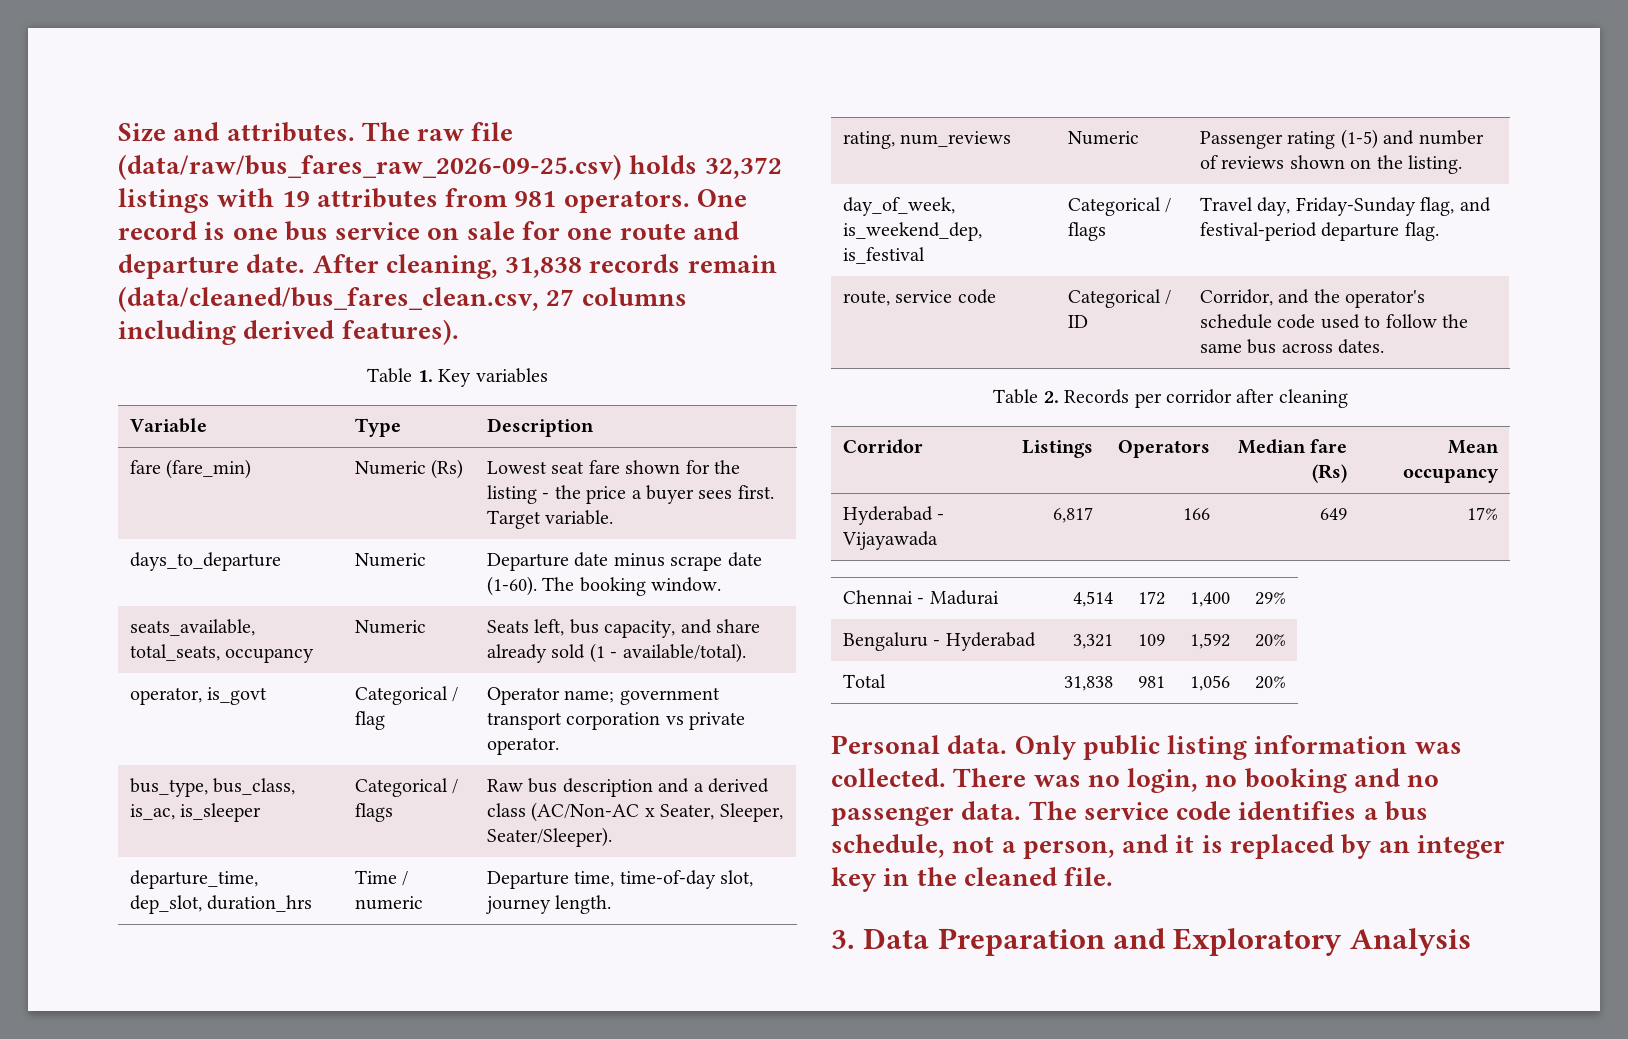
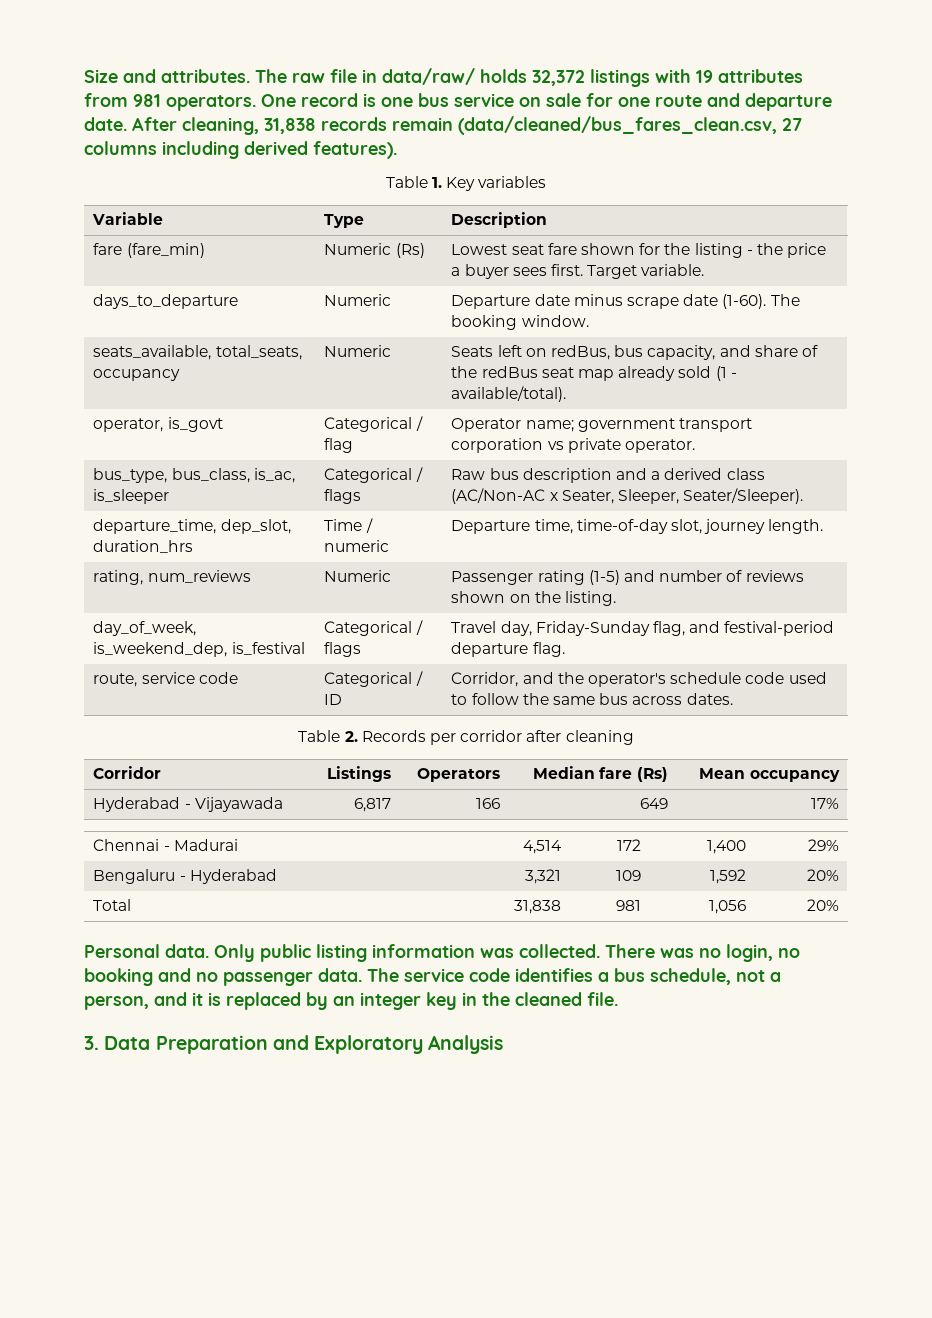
[118,154,622,180] (data/raw/bus_fares_raw_2026-09-25.csv) -> [362,68,475,85] in data/raw/
[534,619,565,636] left, -> [497,345,610,360] left on redBus,
(760, 626) none -> [801,345,818,357] [451,366,614,381] of the redBus seat map

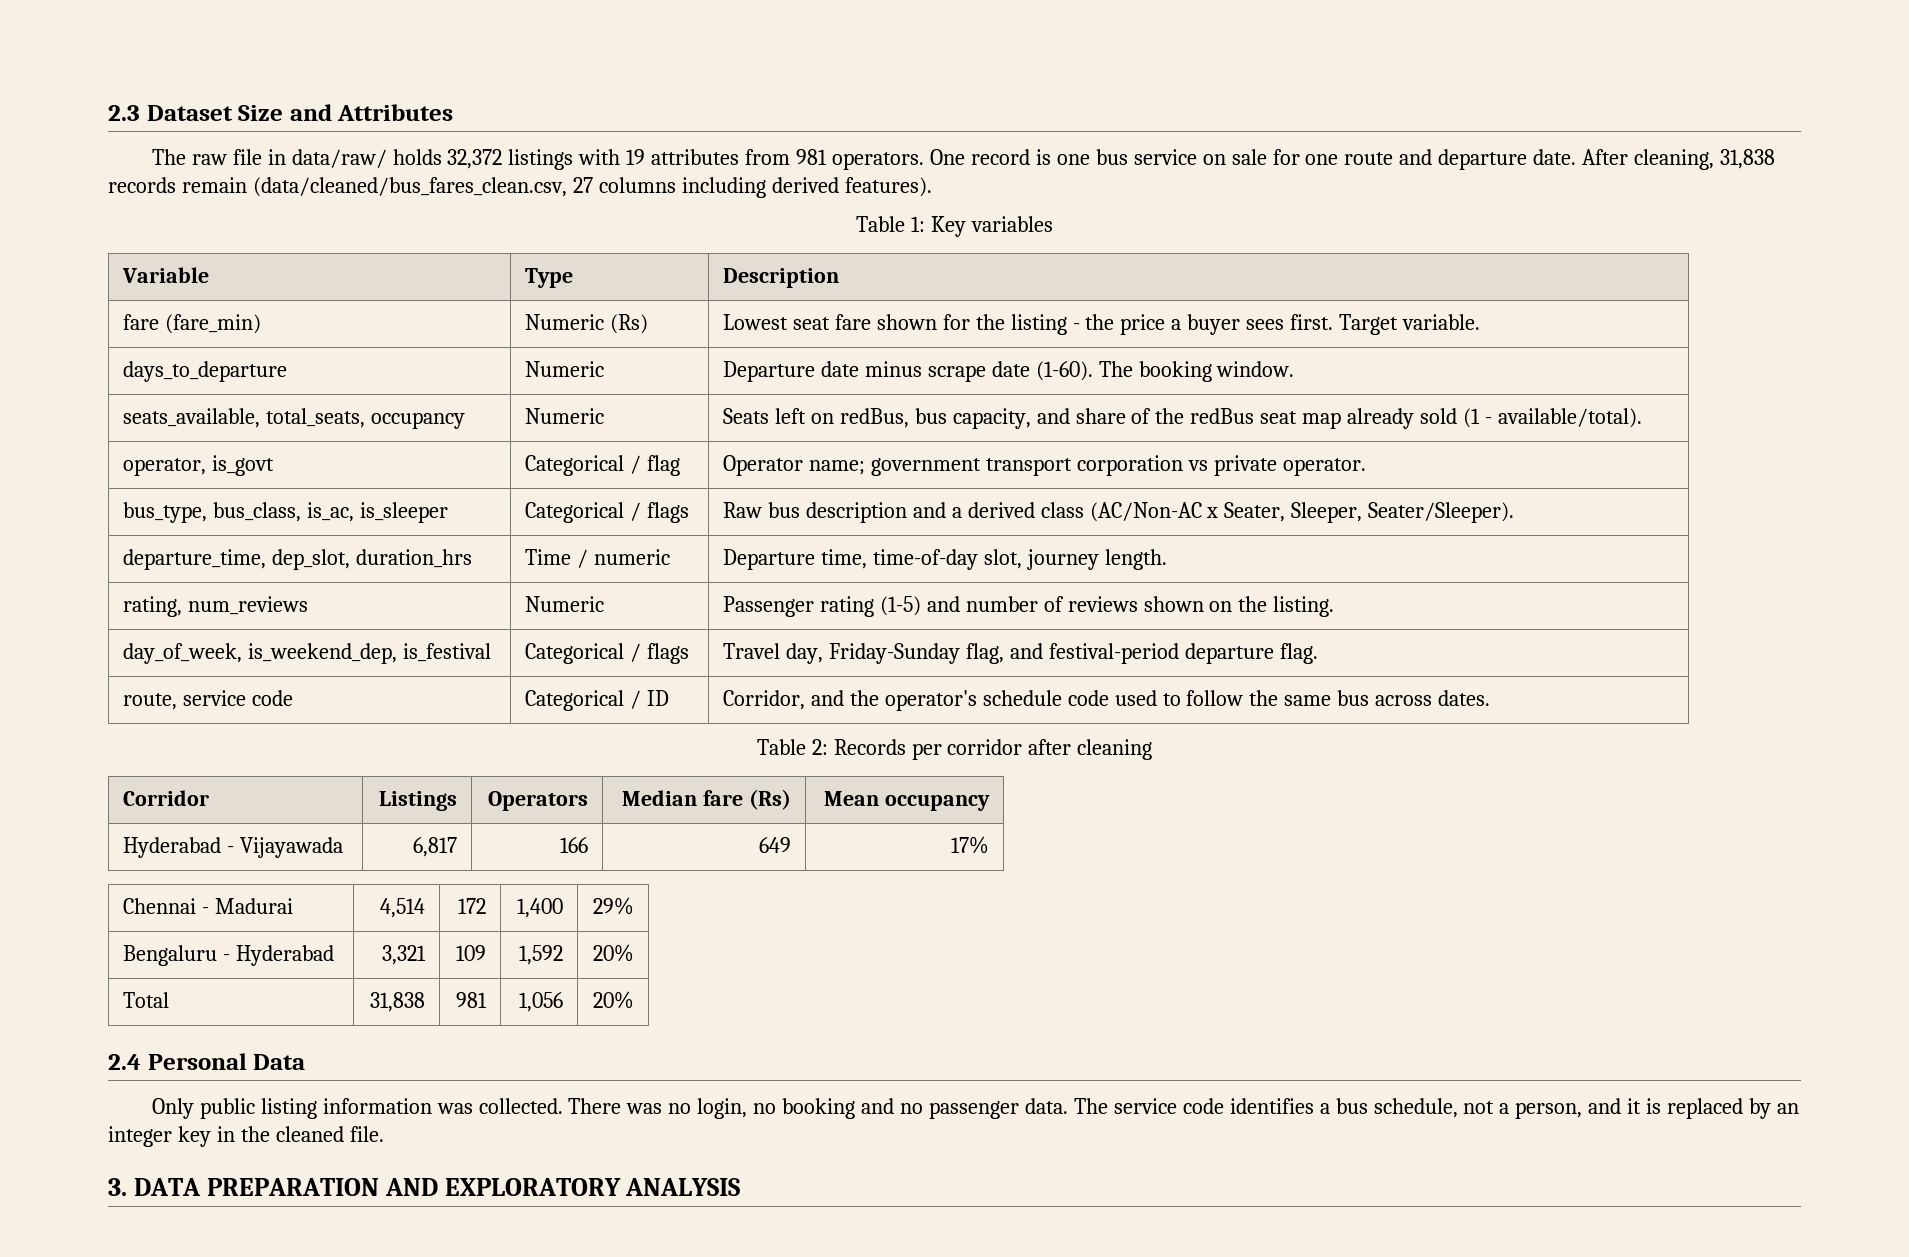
(84, 76) none -> [108,105,233,121] 2.3 Dataset
[161,69,250,83] attributes. -> [337,104,454,121] Attributes //
[431,177,442,188] 1. -> [911,216,926,232] 1:
[344,731,358,742] 2. -> [811,739,828,755] 2:
[84,944,209,958] Personal data. -> [108,1053,306,1070] 2.4 Personal Data //
[104,1035,504,1054] Data Preparation and Exploratory Analysis -> [133,1178,741,1196] DATA PREPARATION AND EXPLORATORY ANALYSIS

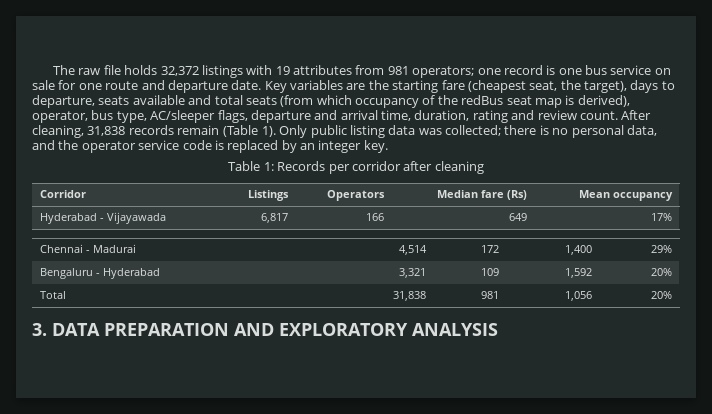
[108,104,454,121] 2.3 Dataset Size and Attributes // -> (52, 70) none
[267,149,387,168] in data/raw/ -> (121, 70) none
[832,149,965,170] operators. One -> [412,66,501,78] operators; one
(1577, 157) none -> [264,80,675,93] [32,95,630,108] [32,110,618,123] Key variables are the starting fare (cheapest seat, the target), days to departure, seats available and total seats (from which occupancy of the redBus seat map is derived), operator, bus type, AC/sleeper flags, departure and arrival time, duration, rating and review count.
[252,177,932,198] [856,216,1053,237] [121,267,209,283] [524,268,573,288] [722,268,839,288] [122,314,261,334] [524,314,648,334] [722,314,1481,335] [122,361,287,382] [524,361,604,377] [722,361,1295,382] [122,408,465,429] [524,408,604,424] [722,408,1642,429] [122,455,274,476] [524,455,680,476] [722,455,1366,476] [122,502,448,523] [524,502,689,523] [722,502,1515,523] [122,549,472,570] [524,549,670,568] [722,549,1167,570] [122,596,308,617] [524,596,604,612] [722,596,1335,617] [122,643,491,664] [524,643,689,664] [722,643,1318,664] [122,690,293,710] [524,690,669,711] [722,690,1491,711] [756,739,828,755] (data/cleaned/bus_fares_clean.csv, 27 columns including derived features). // Table 1: Key variables // Variable | Type | Description // fare (fare_min) | Numeric (Rs) | Lowest seat fare shown for the listing - the price a buyer sees first. Target variable. // days_to_departure | Numeric | Departure date minus scrape date (1-60). The booking window. // seats_available, total_seats, occupancy | Numeric | Seats left on redBus, bus capacity, and share of the redBus seat map already sold (1 - available/total). // operator, is_govt | Categorical / flag | Operator name; government transport corporation vs private operator. // bus_type, bus_class, is_ac, is_sleeper | Categorical / flags | Raw bus description and a derived class (AC/Non-AC x Seater, Sleeper, Seater/Sleeper). // departure_time, dep_slot, duration_hrs | Time / numeric | Departure time, time-of-day slot, journey length. // rating, num_reviews | Numeric | Passenger rating (1-5) and number of reviews shown on the listing. // day_of_week, is_weekend_dep, is_festival | Categorical / flags | Travel day, Friday-Sunday flag, and festival-period departure flag. // route, service code | Categorical / ID | Corridor, and the operator's schedule code used to follow the same bus across dates. // Table 2: -> [222,125,657,138] [32,140,388,153] [228,161,274,171] (Table 1). Only public listing data was collected; there is no personal data, and the operator service code is replaced by an integer key. // Table 1:
[108,1053,306,1070] [151,1098,1799,1119] [108,1126,384,1147] // 2.4 Personal Data // Only public listing information was collected. There was no login, no booking and no passenger data. The service code identifies a bus schedule, not a person, and it is replaced by an integer key in the cleaned file. -> (673, 295) none

